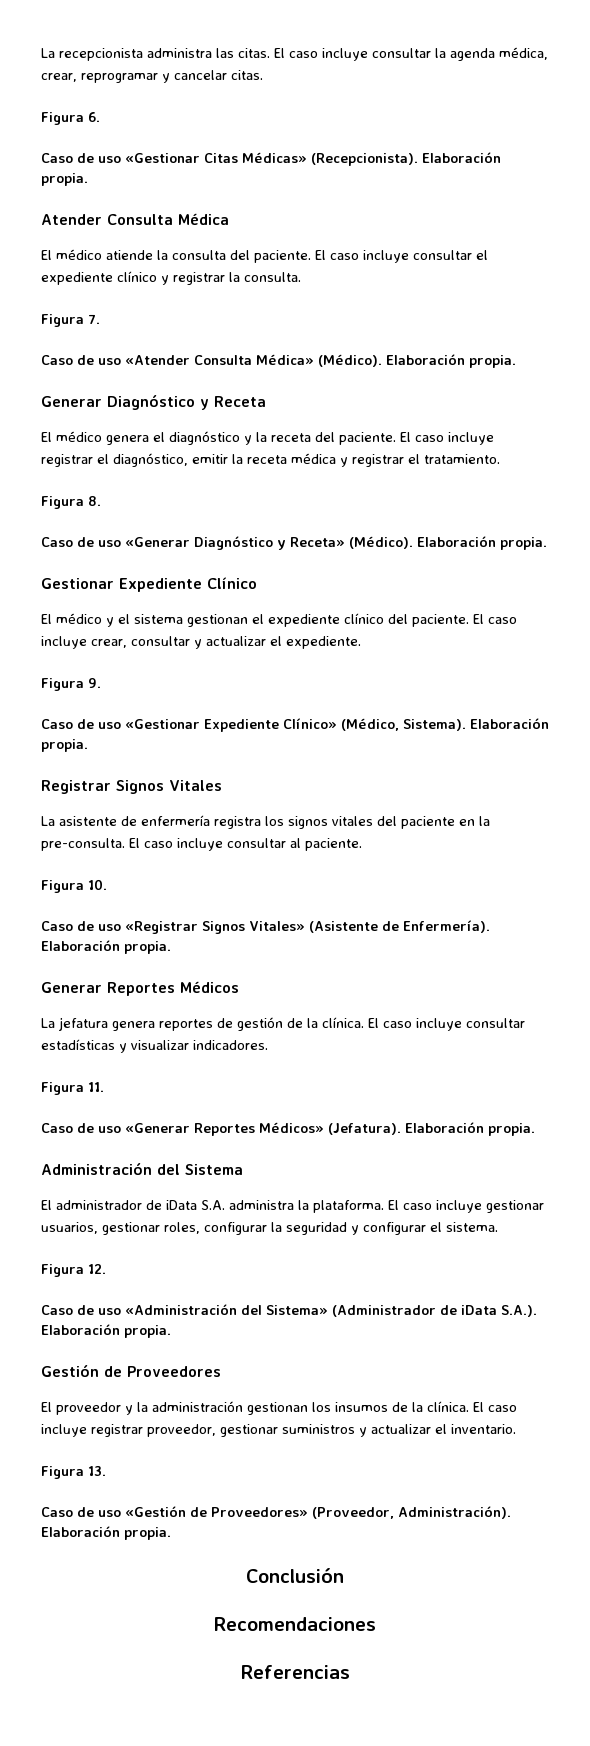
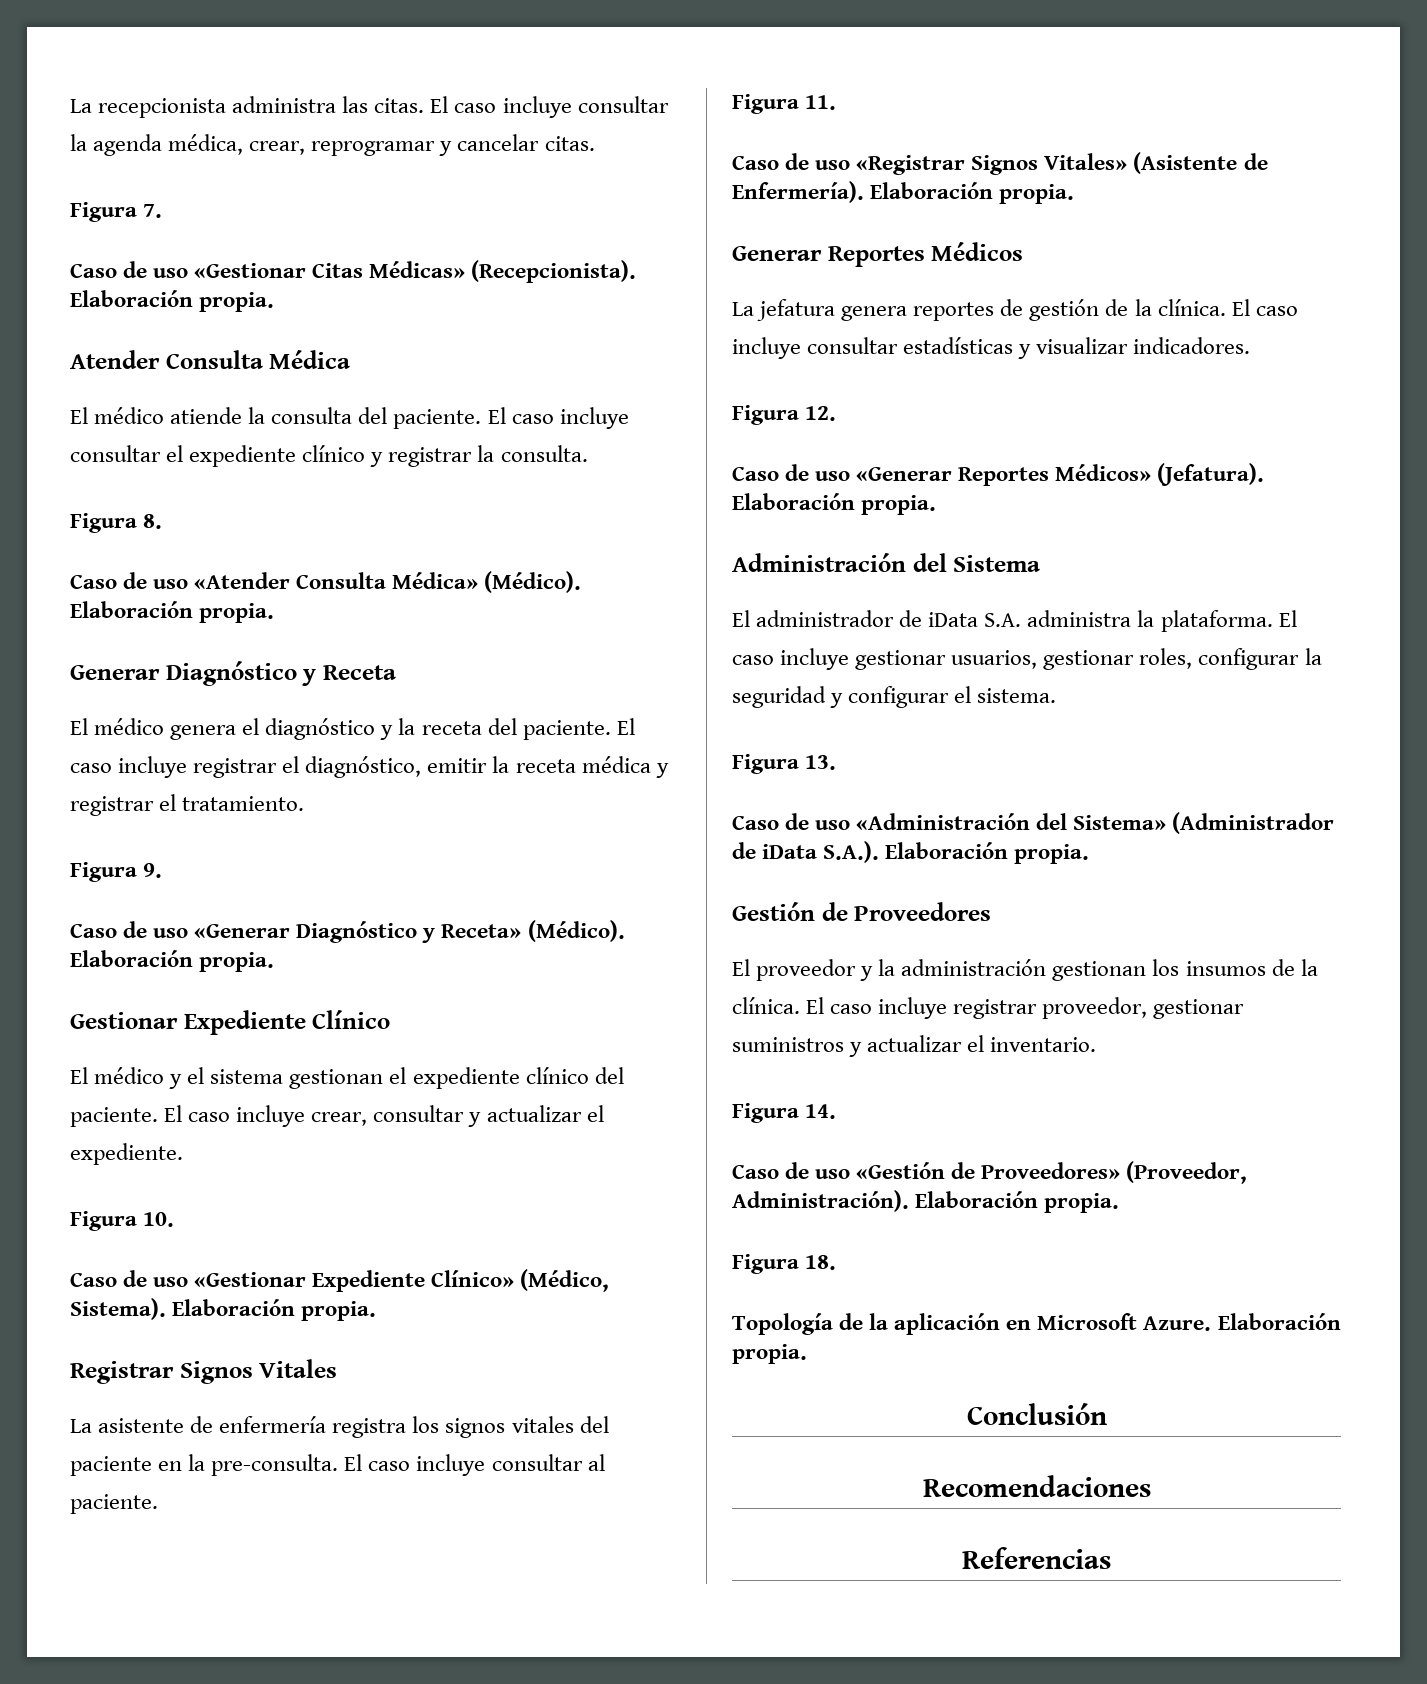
[88,112,100,122] 6. -> [143,204,163,218] 7.
[88,314,100,324] 7. -> [143,514,163,529] 8.
[88,496,101,506] 8. -> [143,863,163,878] 9.
[88,678,101,688] 9. -> [143,1212,175,1227] 10.
[88,879,107,890] 10. -> [805,95,837,110] 11.
[88,1082,104,1092] 11. -> [805,406,837,421] 12.
[88,1264,106,1274] 12. -> [805,755,837,770] 13.
[88,1466,106,1476] 13. -> [805,1104,837,1119] 14.
(171, 1533) none -> [732,1254,837,1274] [732,1313,1341,1335] [732,1344,807,1364] // Figura 18. // Topología de la aplicación en Microsoft Azure. Elaboración propia.

